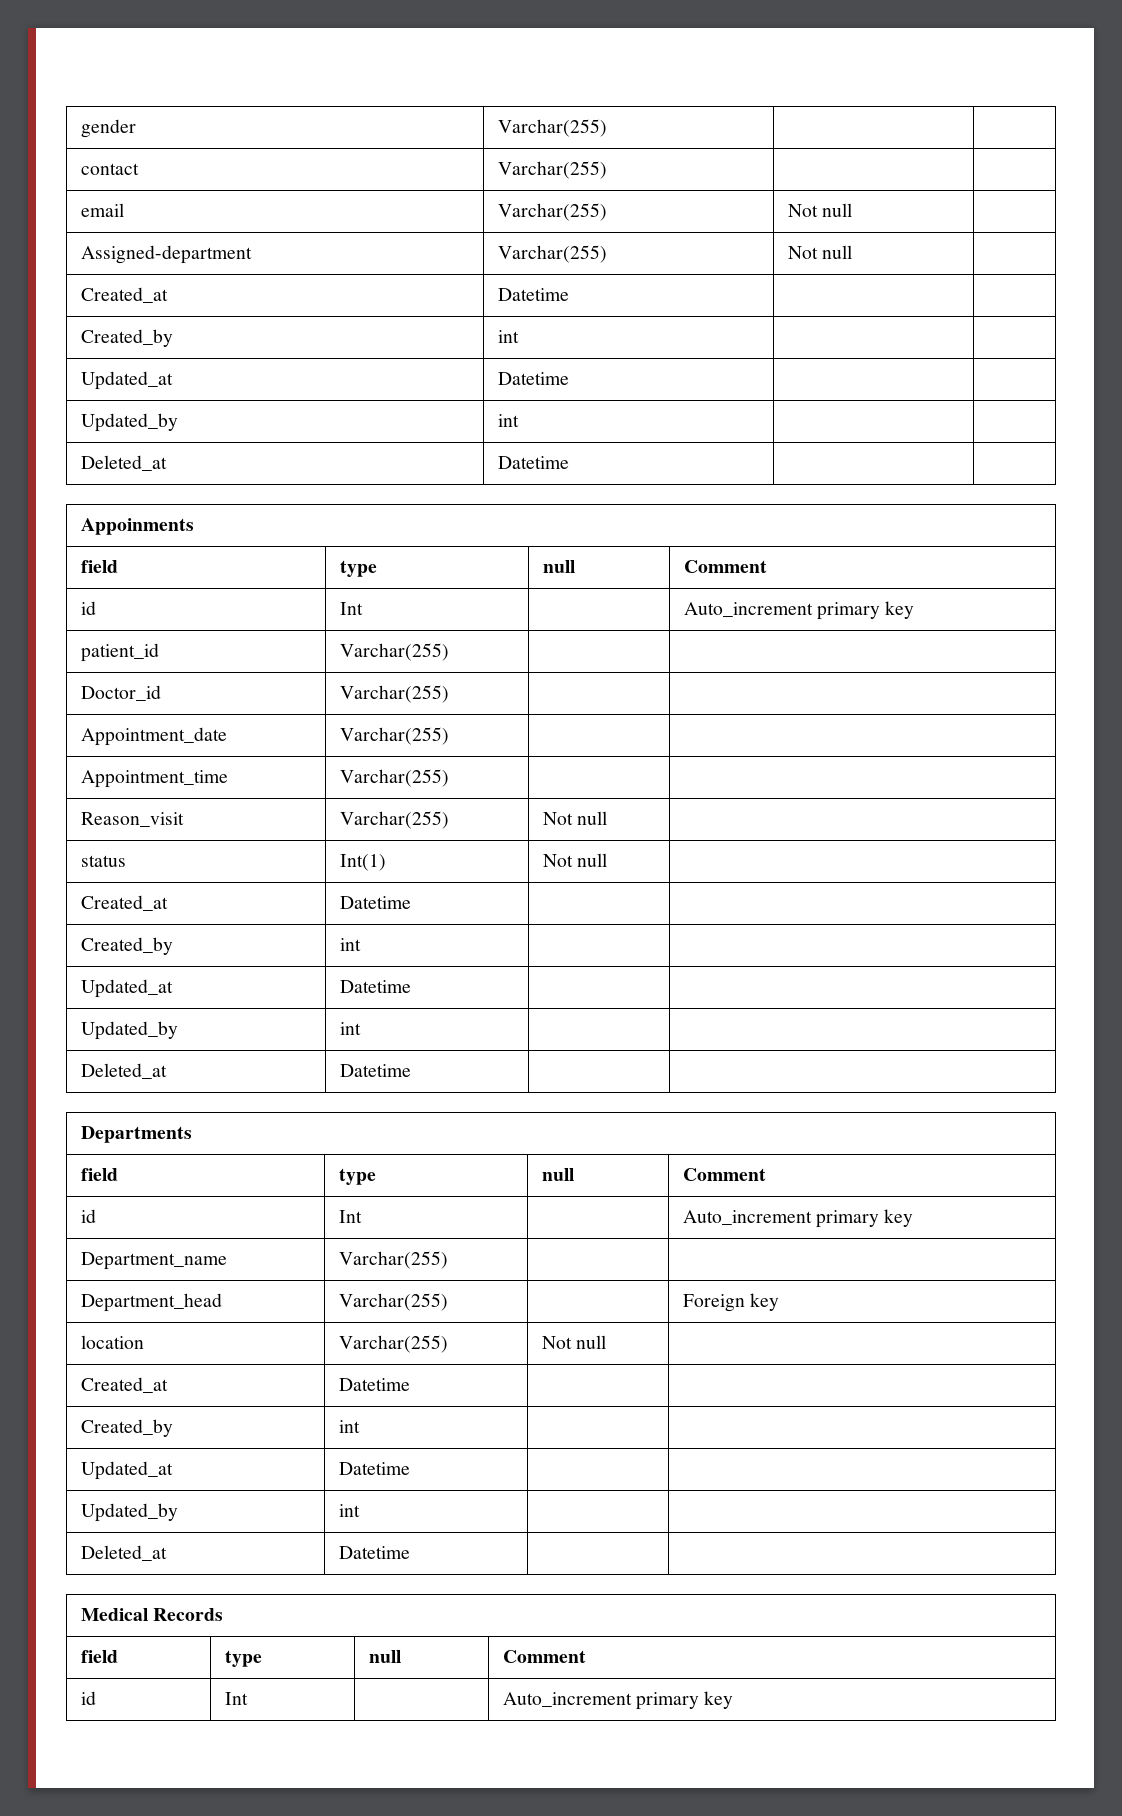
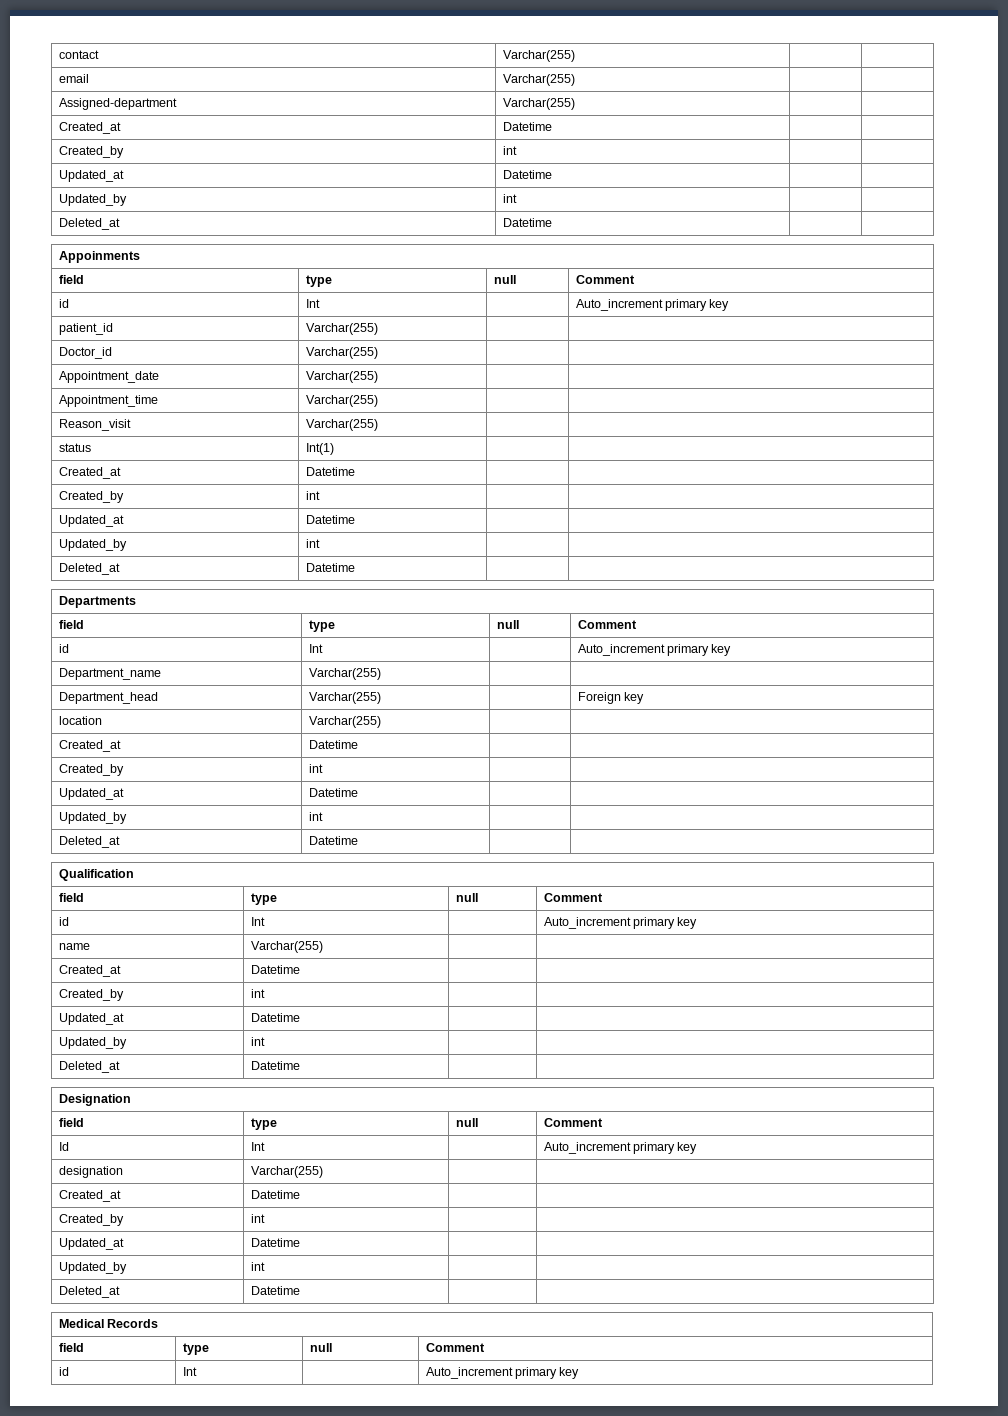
[80,119,136,138] [497,119,607,137] gender | Varchar(255) | | // -> (58, 54) none
[787,203,852,217] Not null -> (575, 80) none
[787,245,852,259] Not null -> (575, 104) none
[542,811,607,825] Not null -> (378, 425) none
[542,853,607,867] Not null -> (334, 449) none
[541,1335,606,1349] Not null -> [58,740,121,752] [308,740,358,749] [58,764,124,776] [308,764,323,773] [58,788,124,800] [308,788,358,797] [58,812,127,824] [308,812,323,821] [58,836,120,848] [308,836,358,845] [58,869,134,881] [58,893,84,902] [250,893,277,905] [455,893,478,902] [543,893,603,902] [58,917,69,926] [250,917,265,926] [543,917,698,929] [58,943,90,950] [250,941,323,953] [58,965,121,977] [250,965,300,974] [58,989,124,1001] [250,989,265,998] [58,1013,124,1025] [250,1013,300,1022] [58,1037,127,1049] [250,1037,265,1046] [58,1061,120,1073] [250,1061,300,1070] [58,1094,131,1106] [58,1118,84,1127] [250,1118,277,1130] [455,1118,478,1127] [543,1118,603,1127] [58,1142,69,1151] [250,1142,265,1151] [543,1142,698,1154] [58,1166,123,1178] [250,1166,323,1178] | // Created_at | Datetime | | // Created_by | int | | // Updated_at | Datetime | | // Updated_by | int | | // Deleted_at | Datetime | | // Qualification // field | type | null | Comment // id | Int | | Auto_increment primary key // name | Varchar(255) | | // Created_at | Datetime | | // Created_by | int | | // Updated_at | Datetime | | // Updated_by | int | | // Deleted_at | Datetime | | // Designation // field | type | null | Comment // Id | Int | | Auto_increment primary key // designation | Varchar(255) |

